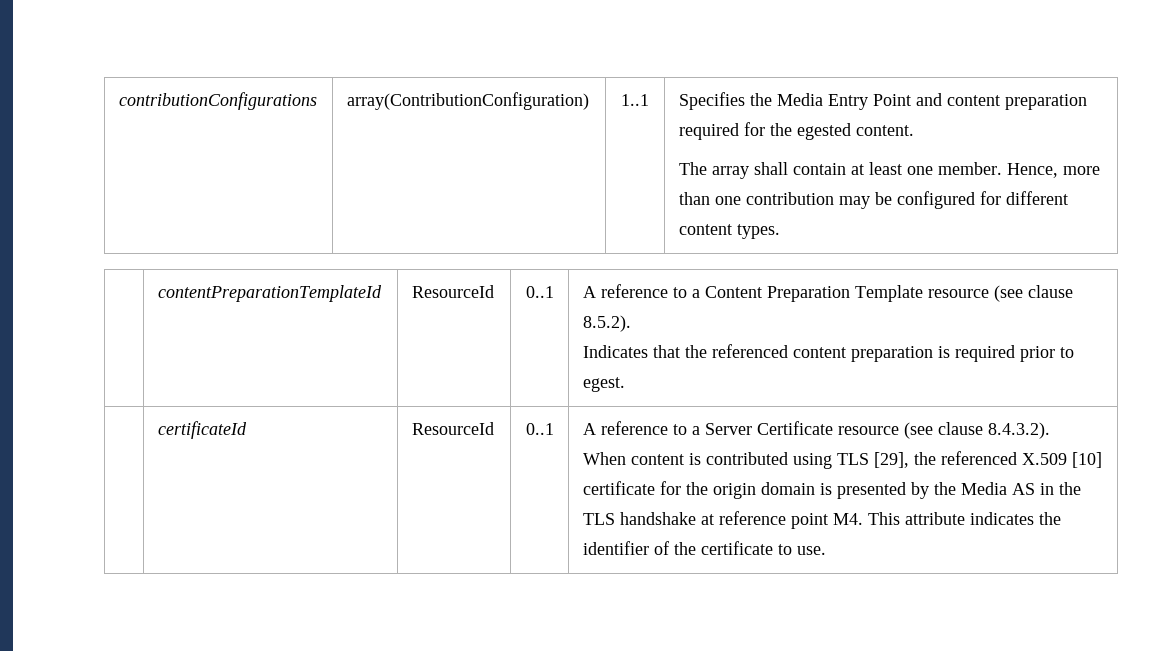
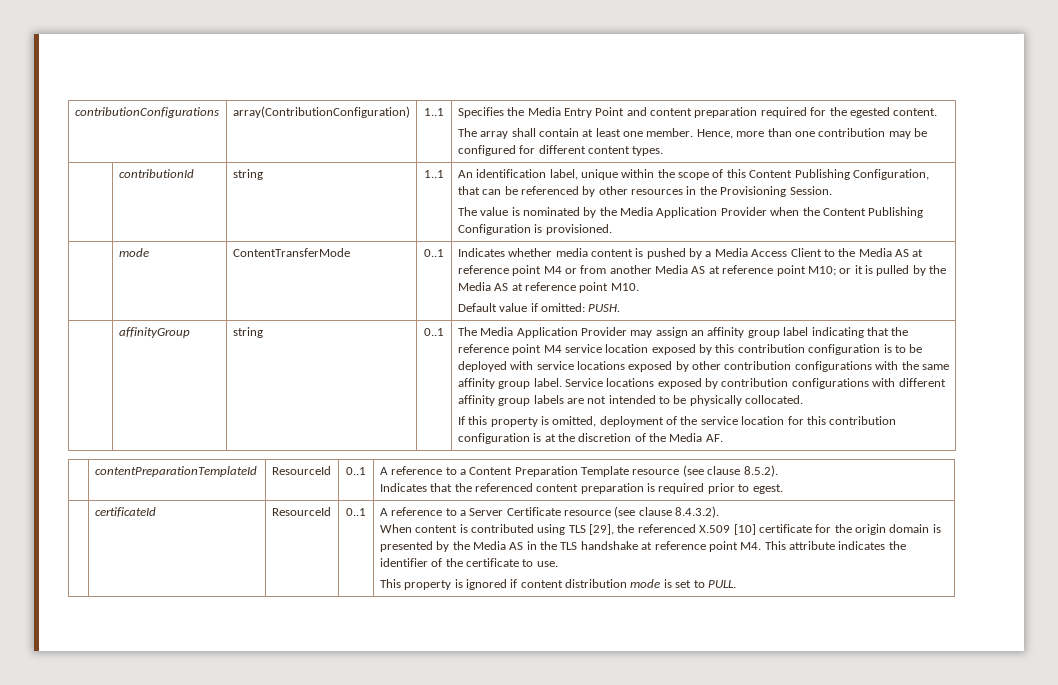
(780, 231) none -> [118,169,194,178] [232,169,263,180] [424,170,444,178] [457,169,929,180] [457,186,832,197] [457,207,924,218] [457,224,612,235] [118,248,149,257] [232,248,350,257] [424,249,444,257] [457,248,924,259] [457,265,947,276] [457,282,639,293] [457,303,621,312] [118,327,190,338] [232,327,263,338] [424,328,444,336] [457,327,909,338] [457,344,923,355] [457,361,949,372] [457,378,946,389] [457,395,804,406] [457,416,897,427] [457,433,723,444] // | contributionId | string | 1..1 | An identification label, unique within the scope of this Content Publishing Configuration, that can be referenced by other resources in the Provisioning Session. // The value is nominated by the Media Application Provider when the Content Publishing Configuration is provisioned. // | mode | ContentTransferMode | 0..1 | Indicates whether media content is pushed by a Media Access Client to the Media AS at reference point M4 or from another Media AS at reference point M10; or it is pulled by the Media AS at reference point M10. // Default value if omitted: PUSH. // | affinityGroup | string | 0..1 | The Media Application Provider may assign an affinity group label indicating that the reference point M4 service location exposed by this contribution configuration is to be deployed with service locations exposed by other contribution configurations with the same affinity group label. Service locations exposed by contribution configurations with different affinity group labels are not intended to be physically collocated. // If this property is omitted, deployment of the service location for this contribution configuration is at the discretion of the Media AF.
(826, 550) none -> [379,579,736,590] // This property is ignored if content distribution mode is set to PULL.

